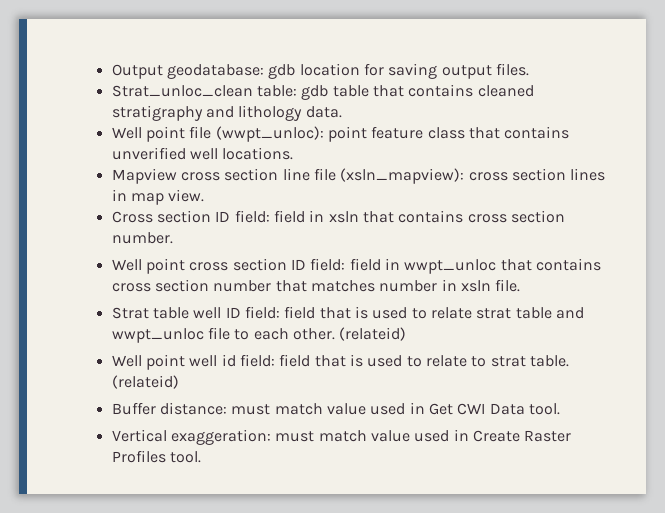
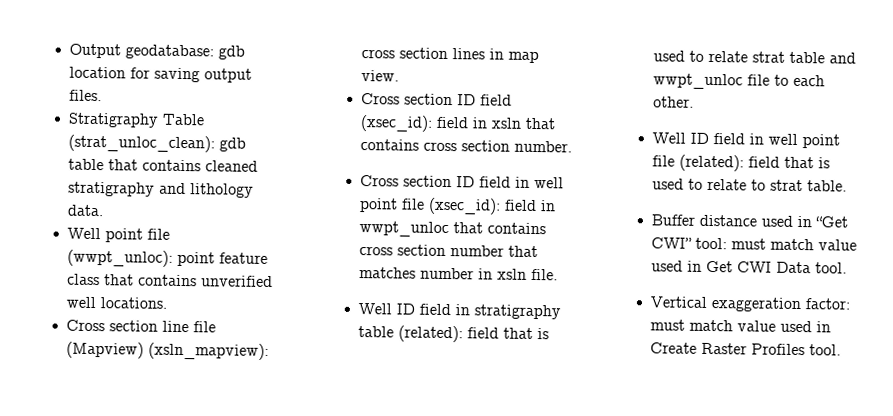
[111,85,298,97] Strat_unloc_clean table: -> [68,112,206,128] [68,134,216,153] Stratigraphy Table (strat_unloc_clean):
[111,168,221,184] Mapview cross -> [66,319,106,332] Cross
(337, 174) none -> [66,341,145,359] (Mapview)
[234,210,270,223] field: -> [480,94,513,106] [360,115,434,132] field (xsec_id):
[111,258,346,274] Well point cross section ID field: -> [360,175,565,189] [359,197,502,215] Cross section ID field in well point file (xsec_id):
[111,306,281,319] Strat table well ID field: -> [358,303,562,320] [358,325,464,343] Well ID field in stratigraphy table (related):
[339,327,407,341] [111,354,276,370] (relateid) // Well point well id field: -> [652,132,841,149] [652,154,745,172] // Well ID field in well point file (related):
[111,375,179,389] (relateid) -> (848, 186) none
[160,402,228,415] distance: -> [699,214,849,228] [651,237,728,250] distance used in “Get CWI” tool:
[171,429,272,445] exaggeration: -> [711,297,851,313] exaggeration factor:

